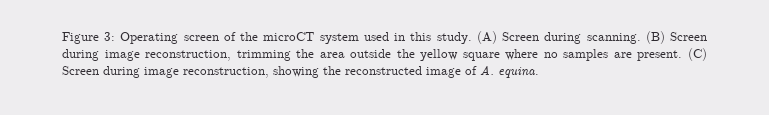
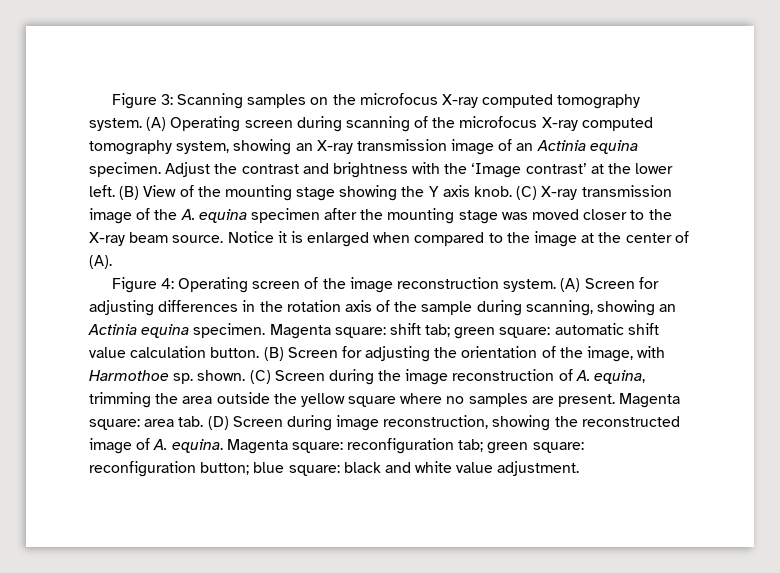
[120,31,708,44] [62,49,232,61] Operating screen of the microCT system used in this study. (A) Screen during scanning. (B) Screen during image reconstruction, -> [177,93,641,109] [89,116,653,132] [89,139,638,155] [89,162,674,178] [89,185,672,201] [89,208,672,224] [89,231,689,247] [89,255,112,269] [111,277,659,293] [89,300,677,316] [88,323,659,339] [89,346,666,362] [89,369,646,385] Scanning samples on the microfocus X-ray computed tomography system. (A) Operating screen during scanning of the microfocus X-ray computed tomography system, showing an X-ray transmission image of an Actinia equina specimen. Adjust the contrast and brightness with the ‘Image contrast’ at the lower left. (B) View of the mounting stage showing the Y axis knob. (C) X-ray transmission image of the A. equina specimen after the mounting stage was moved closer to the X-ray beam source. Notice it is enlarged when compared to the image at the center of (A). // Figure 4: Operating screen of the image reconstruction system. (A) Screen for adjusting differences in the rotation axis of the sample during scanning, showing an Actinia equina specimen. Magenta square: shift tab; green square: automatic shift value calculation button. (B) Screen for adjusting the orientation of the image, with Harmothoe sp. shown. (C) Screen during the image reconstruction of A. equina,
[688,48,708,61] (C) -> [619,393,681,408] [89,416,229,430] Magenta square: area tab. (D)
(539, 72) none -> [226,438,584,454] [89,461,580,477] Magenta square: reconfiguration tab; green square: reconfiguration button; blue square: black and white value adjustment.

